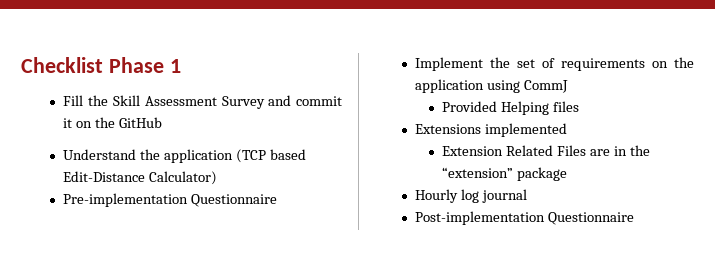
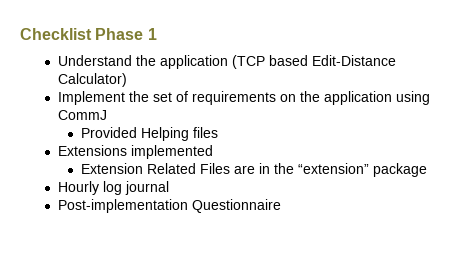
[63,95,342,109] [63,117,163,128] // Fill the Skill Assessment Survey and commit it on the GitHub -> (157, 34) none
[63,193,278,207] // Pre-implementation Questionnaire -> (128, 80) none

